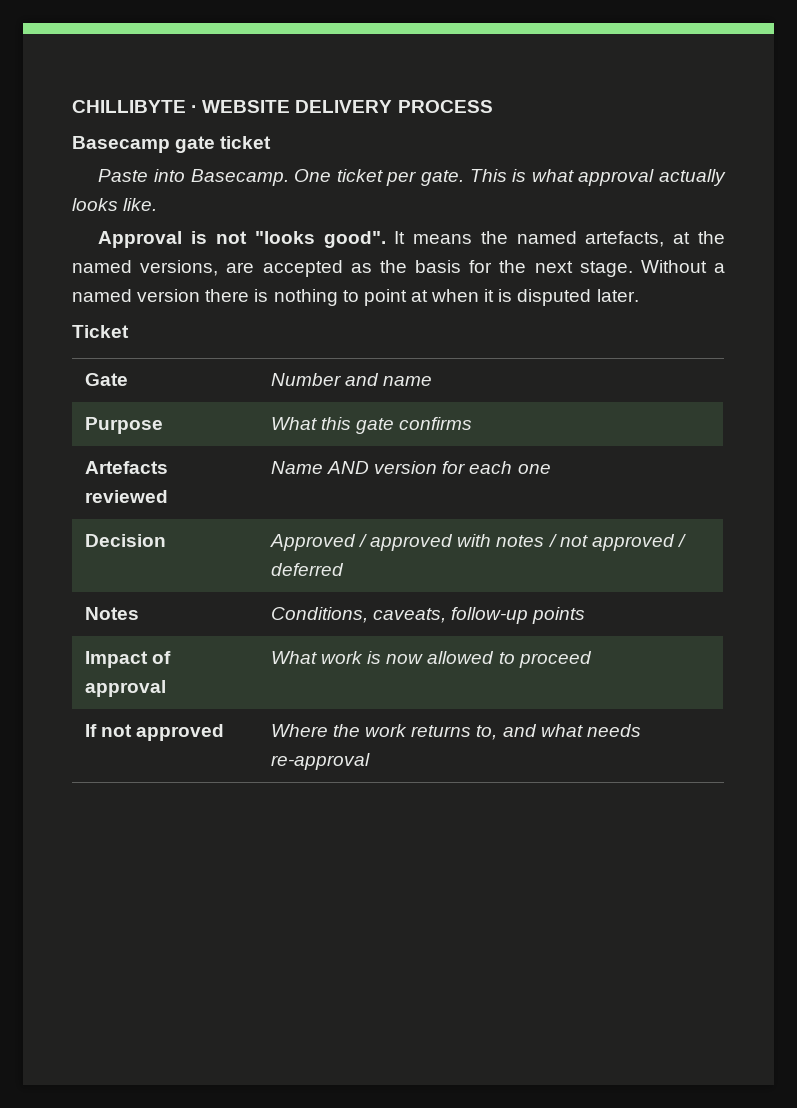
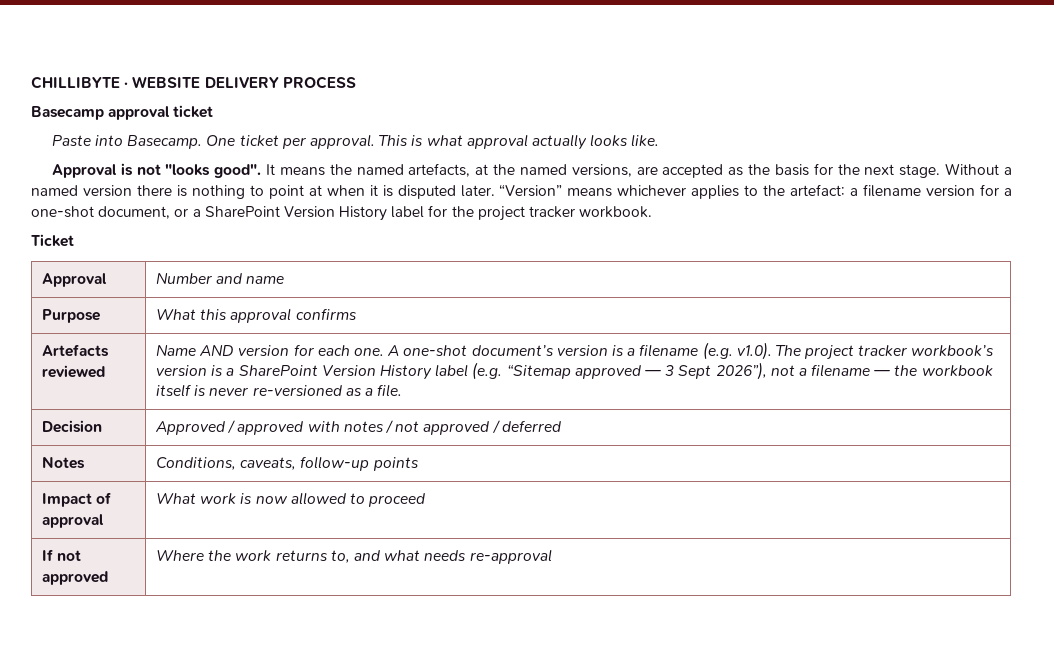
[175,136,216,153] gate -> [108,106,171,120] approval
[421,170,465,186] gate. -> [310,134,376,149] approval.
(639, 295) none -> [499,184,1013,199] [31,205,653,221] “Version” means whichever applies to the artefact: a filename version for a one-shot document, or a SharePoint Version History label for the project tracker workbook.
[84,373,128,386] Gate -> [42,273,108,287] Approval
[356,418,395,434] gate -> [230,308,292,323] approval
[517,464,551,474] one -> [354,342,995,360] [156,362,993,380] [156,384,403,397] one. A one-shot document’s version is a filename (e.g. v1.0). The project tracker workbook’s version is a SharePoint Version History label (e.g. “Sitemap approved — 3 Sept 2026”), not a filename — the workbook itself is never re-versioned as a file.

